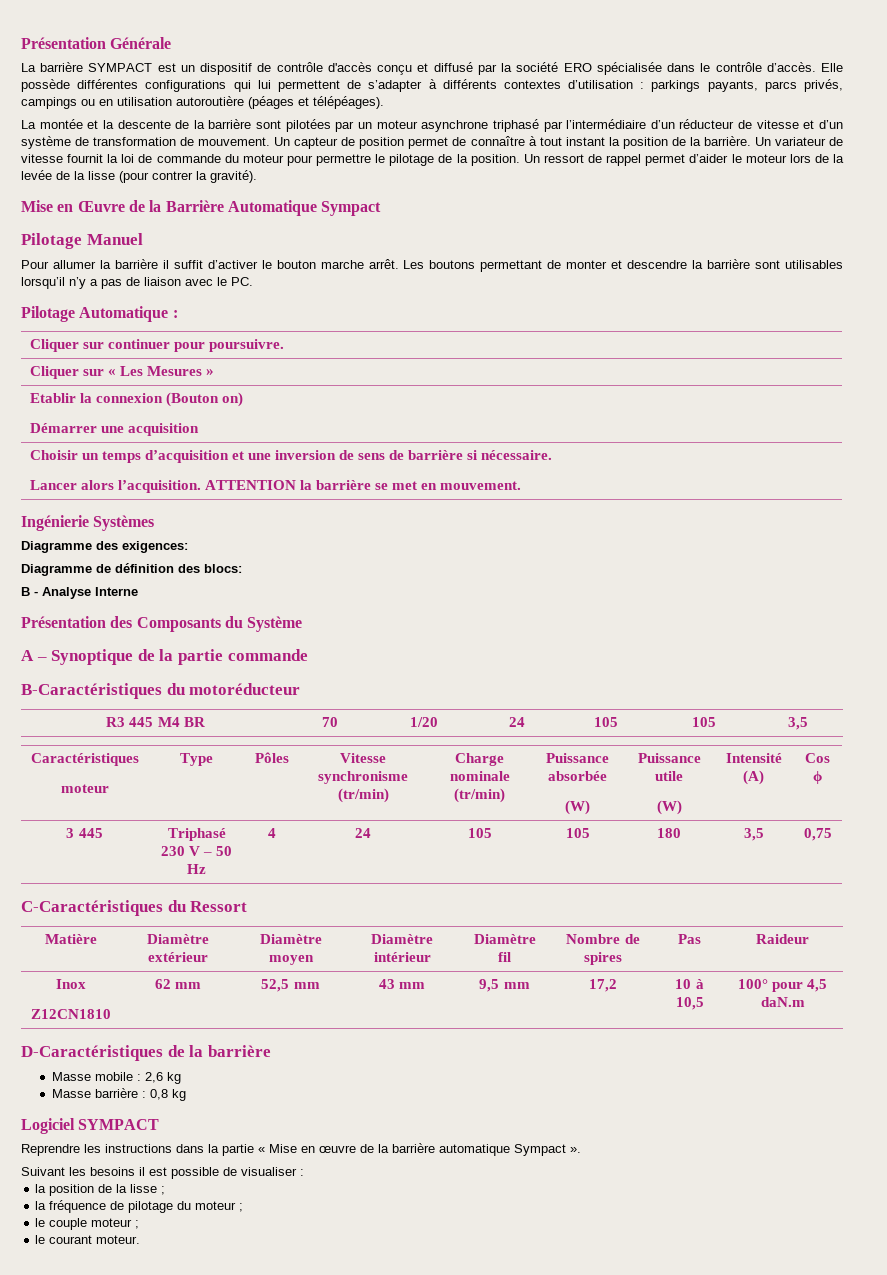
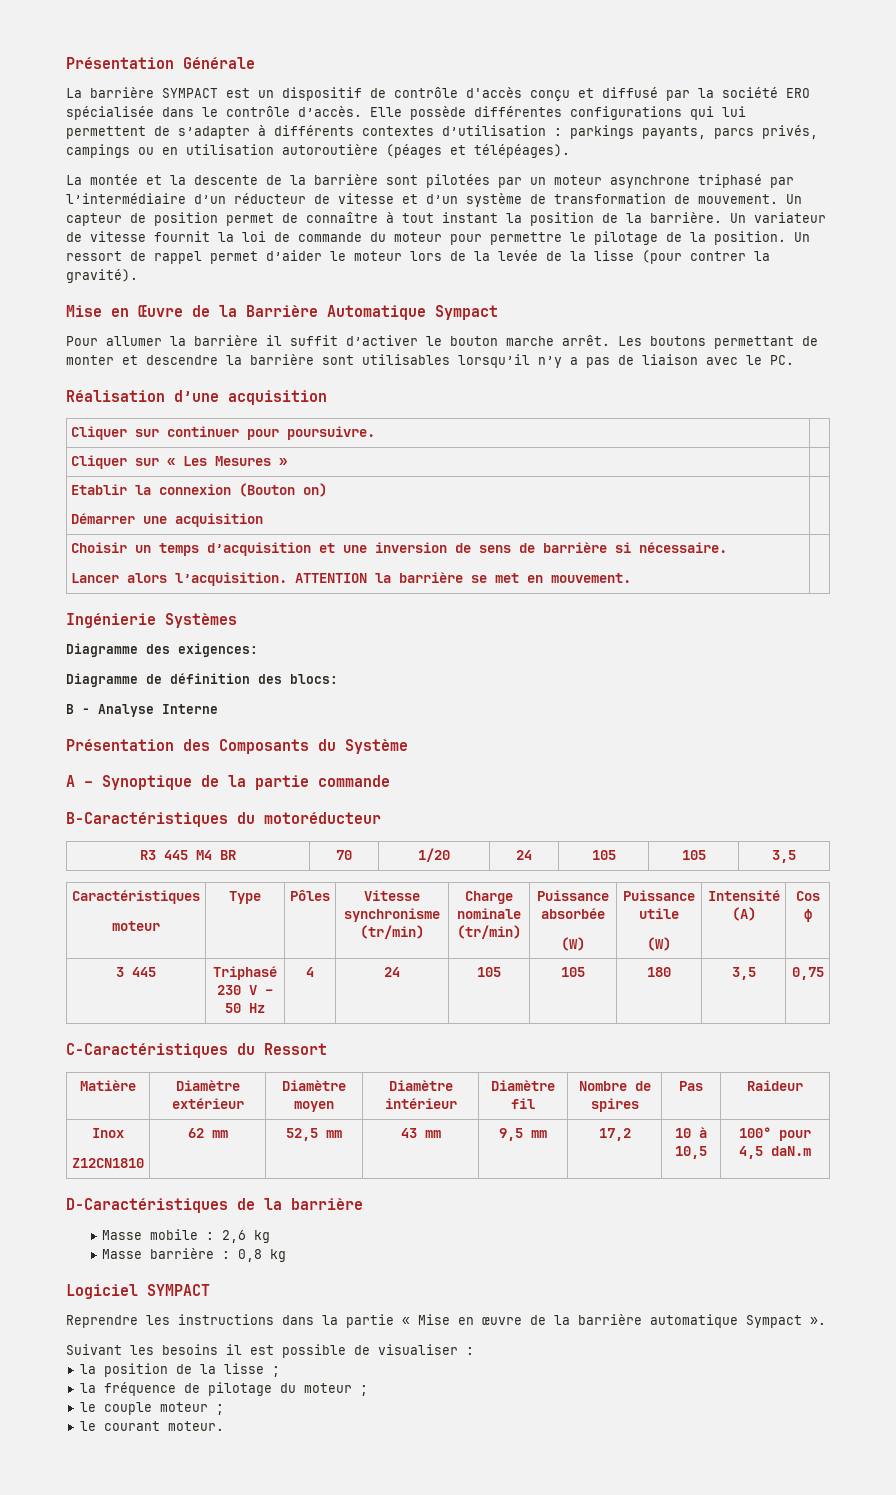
[21,233,143,249] // Pilotage Manuel -> (498, 312) none
[21,306,178,322] Pilotage Automatique : -> [66,390,327,405] Réalisation d’une acquisition

